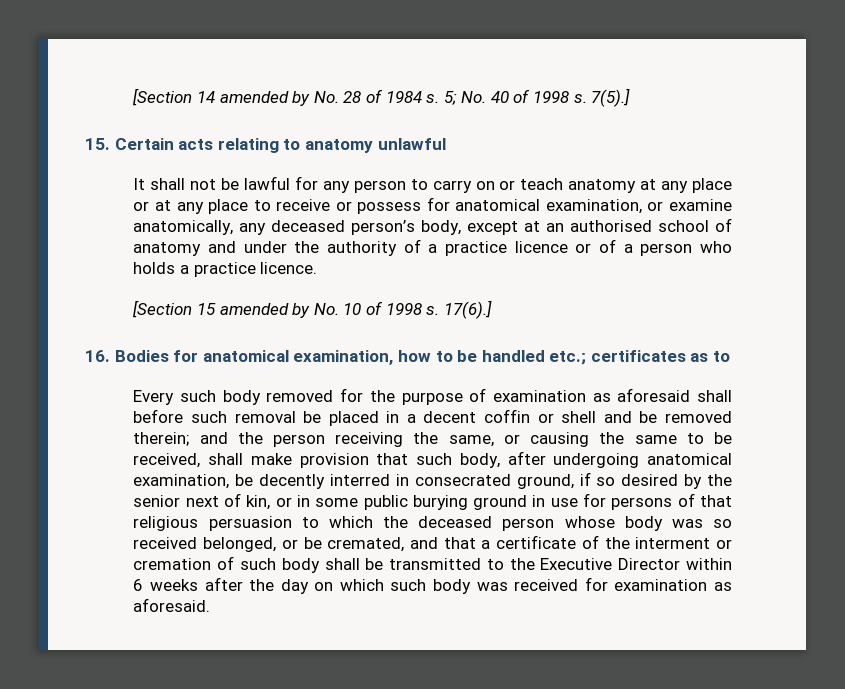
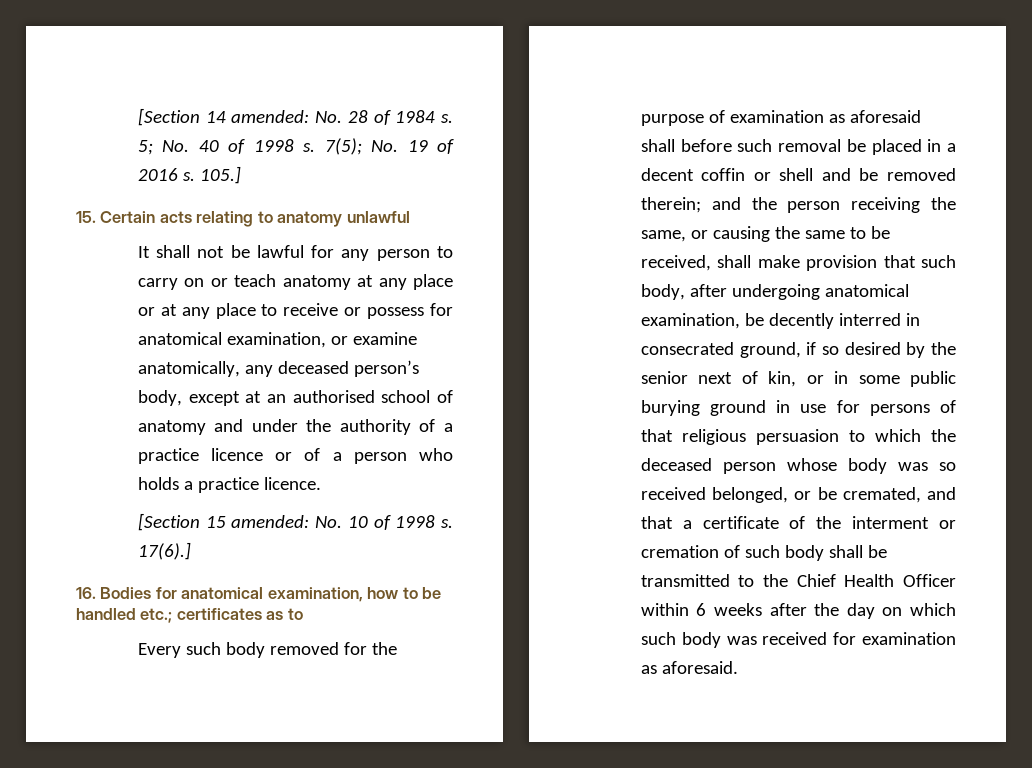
[219,91,311,106] amended by -> [231,110,310,123] amended:
[591,88,631,107] 7(5).] -> [324,138,454,155] [137,166,241,184] 7(5); No. 19 of 2016 s. 105.]
[219,303,311,318] amended by -> [231,515,310,528] amended:
[540,558,681,570] Executive Director -> [796,574,956,587] Chief Health Officer

